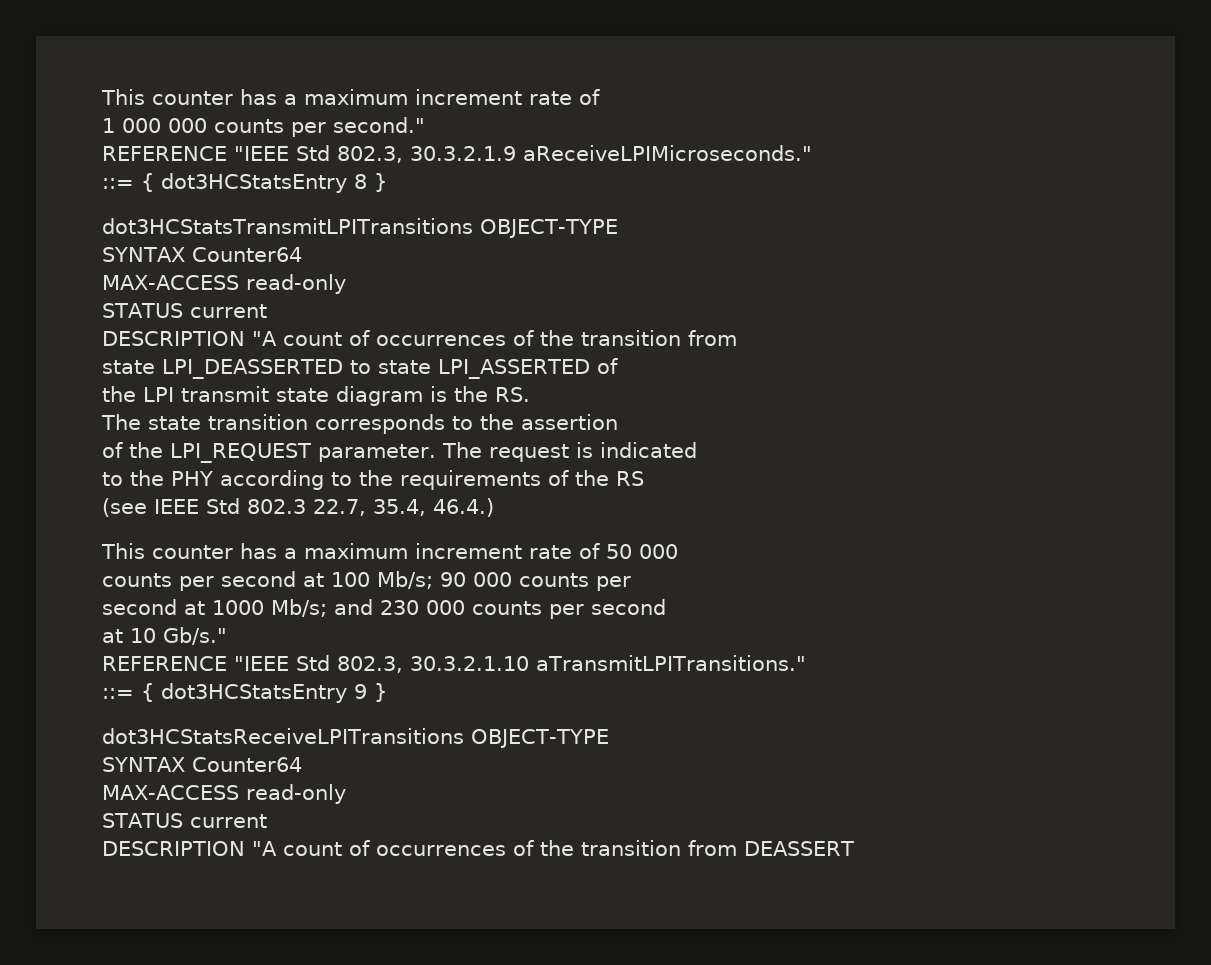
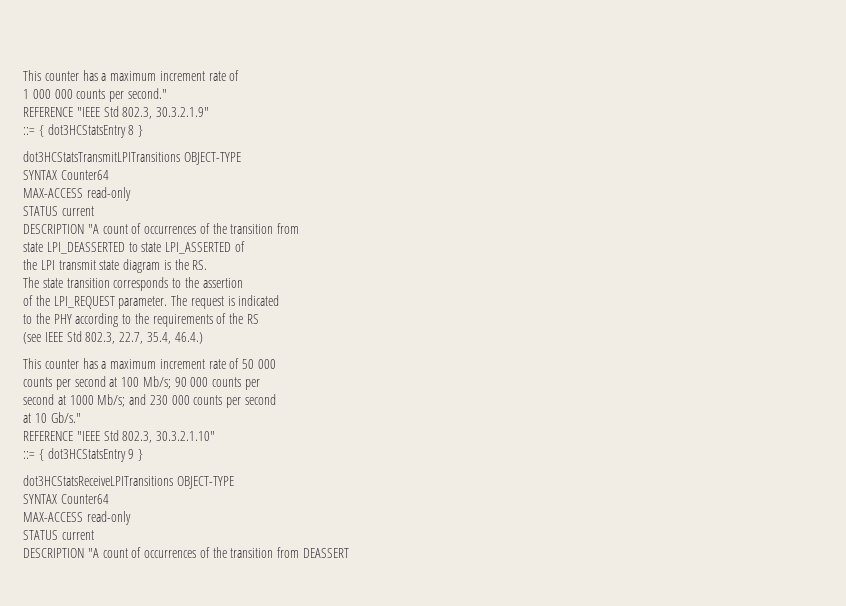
[410,145,812,161] 30.3.2.1.9 aReceiveLPIMicroseconds." -> [156,107,210,117] 30.3.2.1.9"
[247,499,306,514] 802.3 -> [85,332,116,344] 802.3,
[410,655,806,671] 30.3.2.1.10 aTransmitLPITransitions." -> [156,431,216,441] 30.3.2.1.10"

